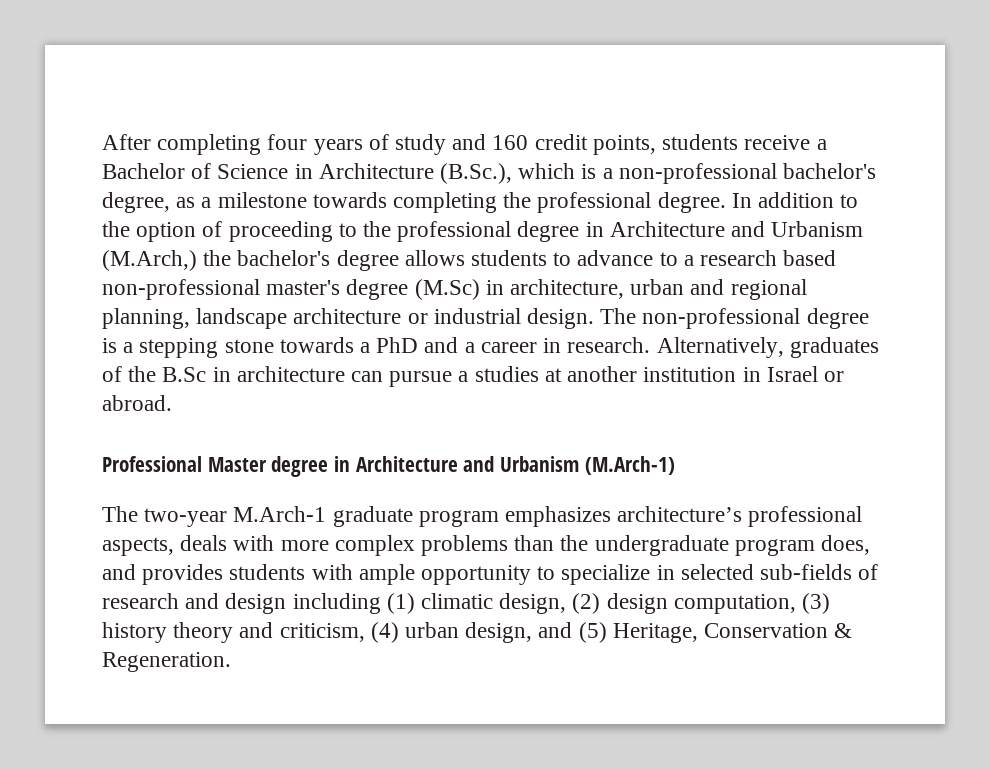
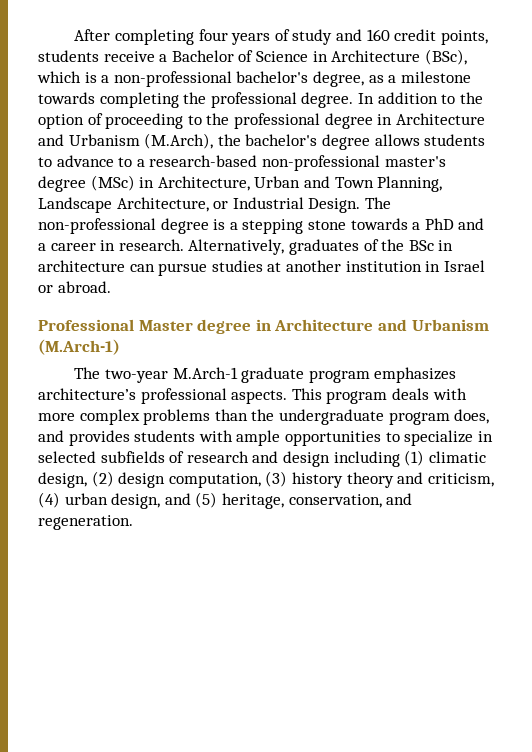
[440,163,513,184] (B.Sc.), -> [424,49,467,65] (BSc),
[102,250,197,271] (M.Arch,) -> [144,133,214,149] (M.Arch),
[700,250,837,266] research based -> [149,155,258,167] research-based
[414,279,807,300] [102,308,595,329] (M.Sc) in architecture, urban and regional planning, landscape architecture or industrial design. -> [90,175,443,192] [38,197,361,213] (MSc) in Architecture, Urban and Town Planning, Landscape Architecture, or Industrial Design.
[162,367,207,382] B.Sc -> [408,240,434,251] BSc
[458,371,469,382] a -> (208, 269) none
[102,537,174,556] aspects, -> [231,388,388,404] aspects. This program
[421,565,532,585] opportunity -> [284,431,381,446] opportunities
[760,564,853,580] sub-fields -> [100,451,165,463] subfields
[612,623,853,643] [102,652,231,672] Heritage, Conservation & Regeneration. -> [221,493,413,509] [38,515,133,530] heritage, conservation, and regeneration.

